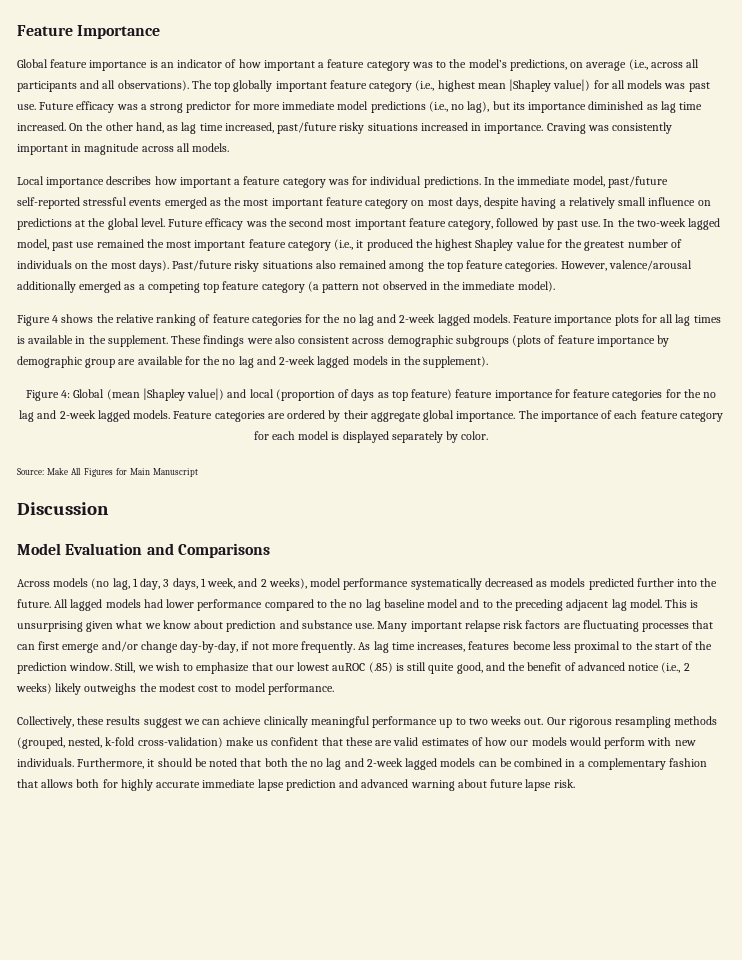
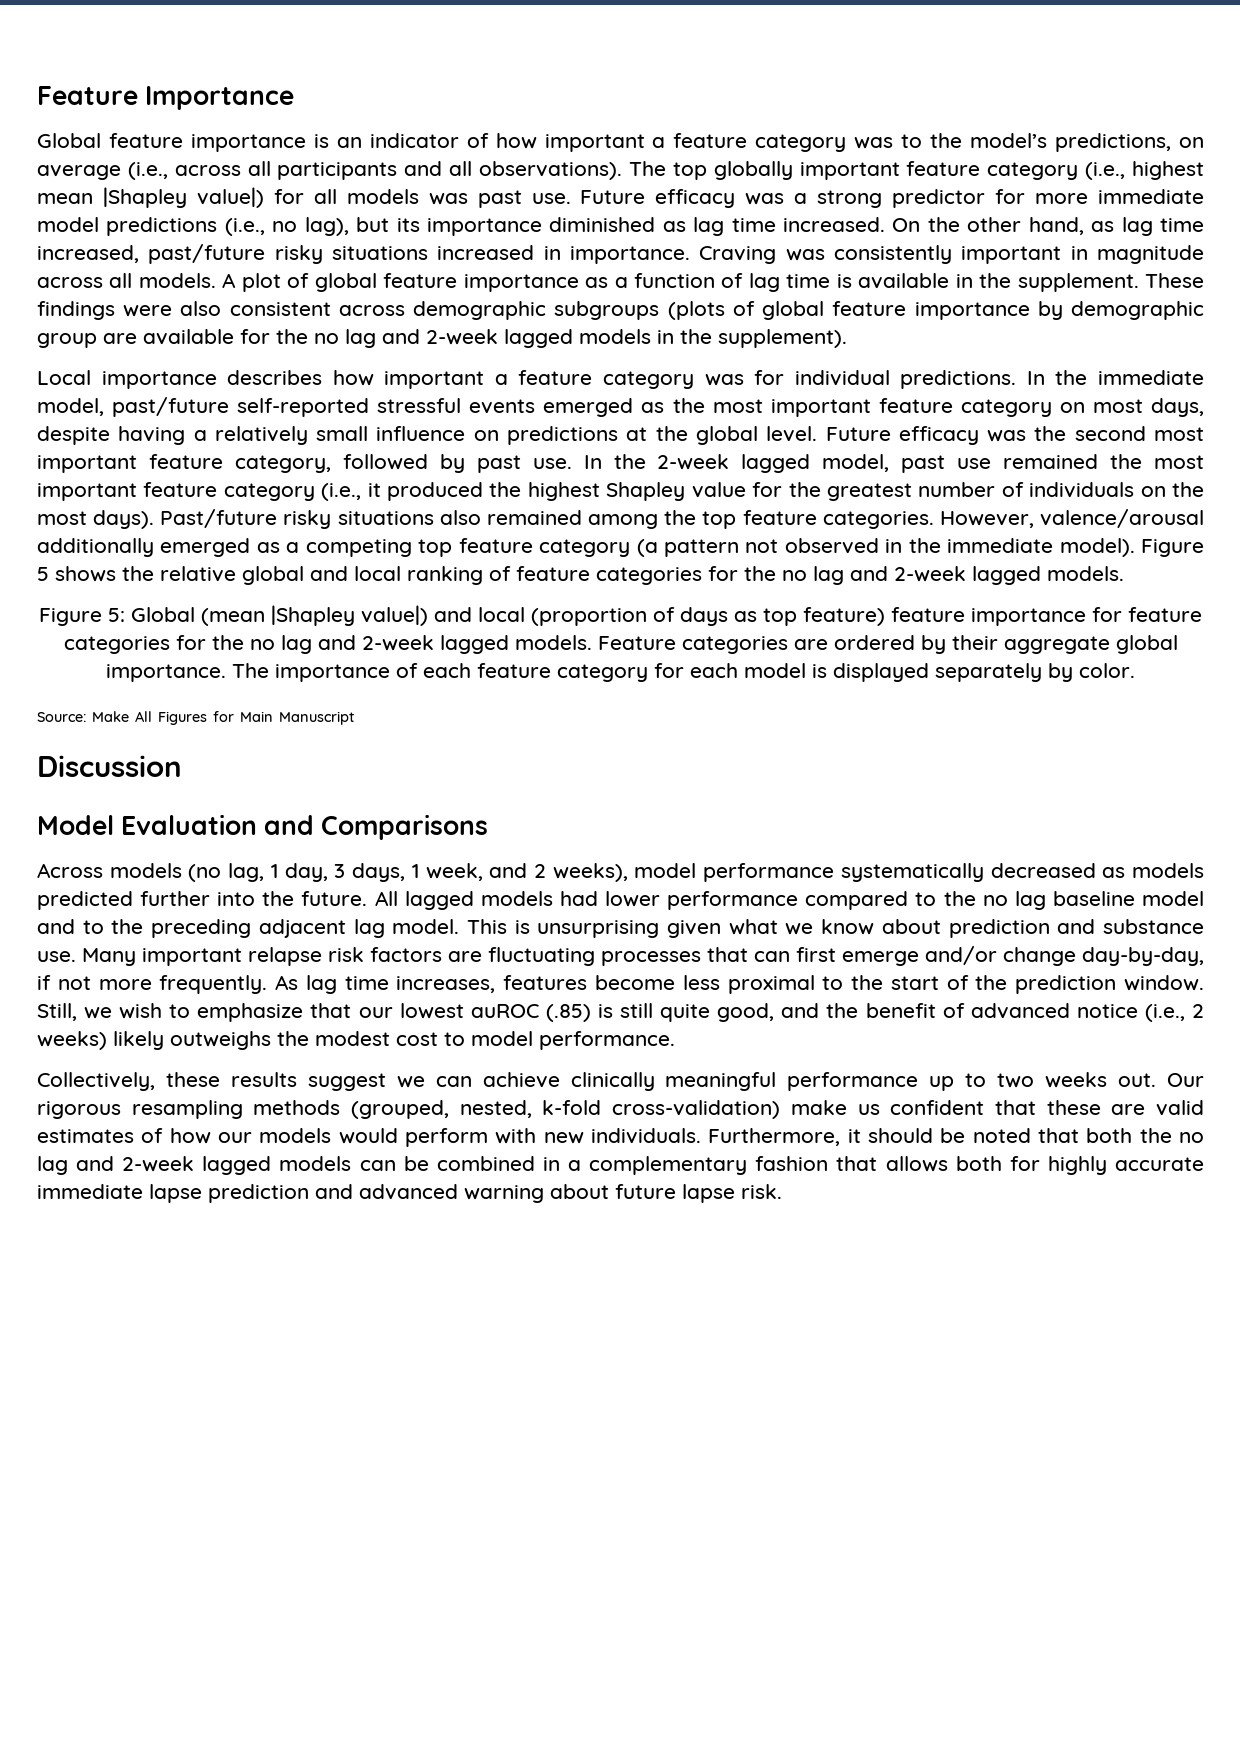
(230, 147) none -> [222,273,1205,292] [37,301,1205,320] [37,329,847,348] A plot of global feature importance as a function of lag time is available in the supplement. These findings were also consistent across demographic subgroups (plots of global feature importance by demographic group are available for the no lag and 2-week lagged models in the supplement).
[636,218,686,227] two-week -> [657,454,730,470] 2-week
[17,315,59,326] // Figure 4 -> [1141,539,1204,557] [37,567,49,581] Figure 5
(154, 318) none -> [242,566,401,585] global and local
[513,314,721,326] [17,335,670,347] [17,356,489,368] [25,390,71,401] Feature importance plots for all lag times is available in the supplement. These findings were also consistent across demographic subgroups (plots of feature importance by demographic group are available for the no lag and 2-week lagged models in the supplement). // Figure 4: -> [39,608,125,626] // Figure 5:

